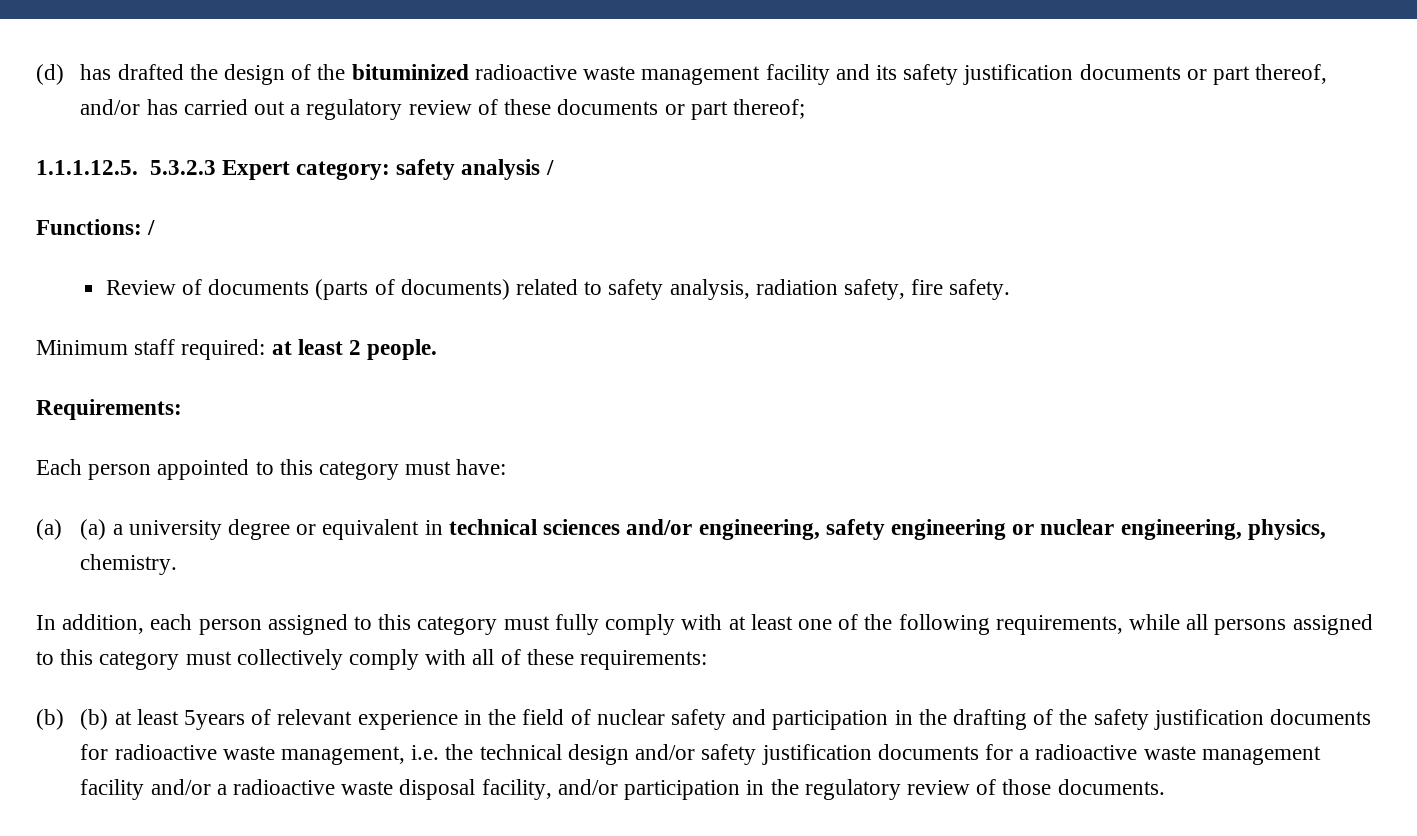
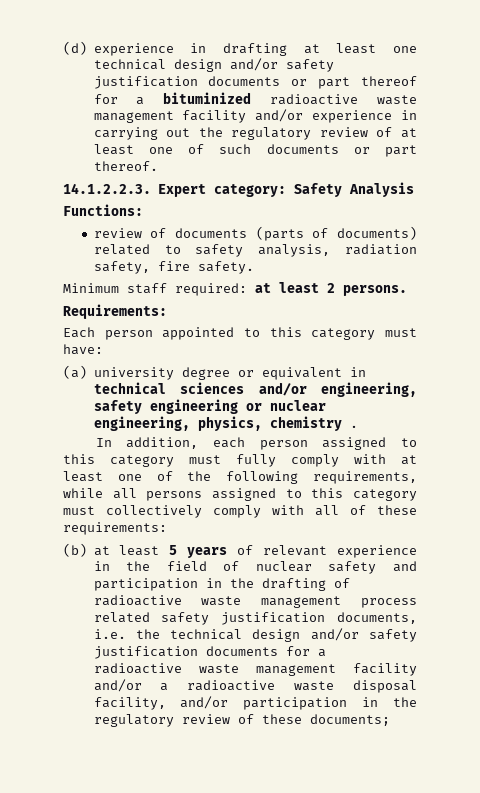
[80,64,346,85] has drafted the design of the -> [93,43,417,56] [93,58,334,72] [93,76,417,89] [93,94,145,105] experience in drafting at least one technical design and/or safety justification documents or part thereof for a
[835,64,1328,85] [80,99,805,120] [36,159,554,180] and its safety justification documents or part thereof, and/or has carried out a regulatory review of these documents or part thereof; // 1.1.1.12.5. 5.3.2.3 Expert category: safety analysis / -> [255,109,417,123] [93,127,417,140] [93,144,417,157] [93,161,158,171] [63,182,414,197] and/or experience in carrying out the regulatory review of at least one of such documents or part thereof. // 14.1.2.2.3. Expert category: Safety Analysis
[147,220,156,235] [105,280,176,295] / // Review -> [93,228,142,238] // review
[367,339,438,360] people. -> [343,285,407,296] persons.
[80,519,123,540] (a) a -> (87, 372) none
[80,554,178,575] chemistry. -> [269,416,358,431] chemistry .
[80,709,246,730] (b) at least 5years -> [93,545,228,558] at least 5 years
[1059,709,1372,730] [80,744,406,765] the safety justification documents for radioactive waste management, -> [93,595,417,608] [93,612,417,625] radioactive waste management process related safety justification documents,
[1002,779,1165,795] those documents. -> [261,714,390,726] these documents;

